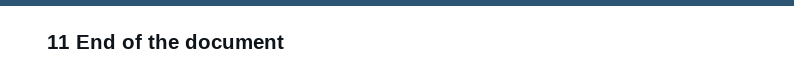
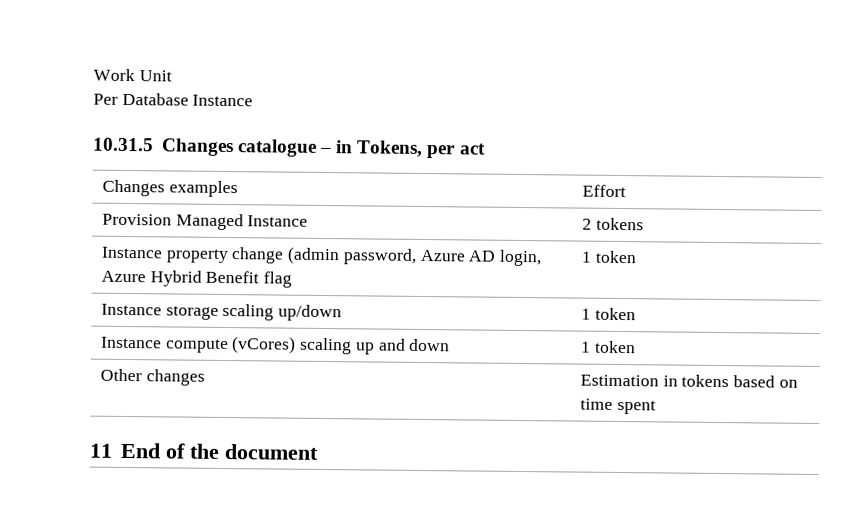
(47, 42) none -> [93,68,172,82] [93,92,254,107] [93,137,486,159] [101,179,238,198] [581,184,626,198] [101,213,309,231] [581,217,644,231] [100,246,542,267] [100,270,293,288] [580,250,637,264] [100,303,343,322] [580,307,636,321] [100,336,451,355] [580,340,636,354] [99,368,205,386] [579,374,798,388] [579,398,656,415] Work Unit // Per Database Instance // 10.31.5 Changes catalogue – in Tokens, per act // Changes examples | Effort // Provision Managed Instance | 2 tokens // Instance property change (admin password, Azure AD login, Azure Hybrid Benefit flag | 1 token // Instance storage scaling up/down | 1 token // Instance compute (vCores) scaling up and down | 1 token // Other changes | Estimation in tokens based on time spent //

